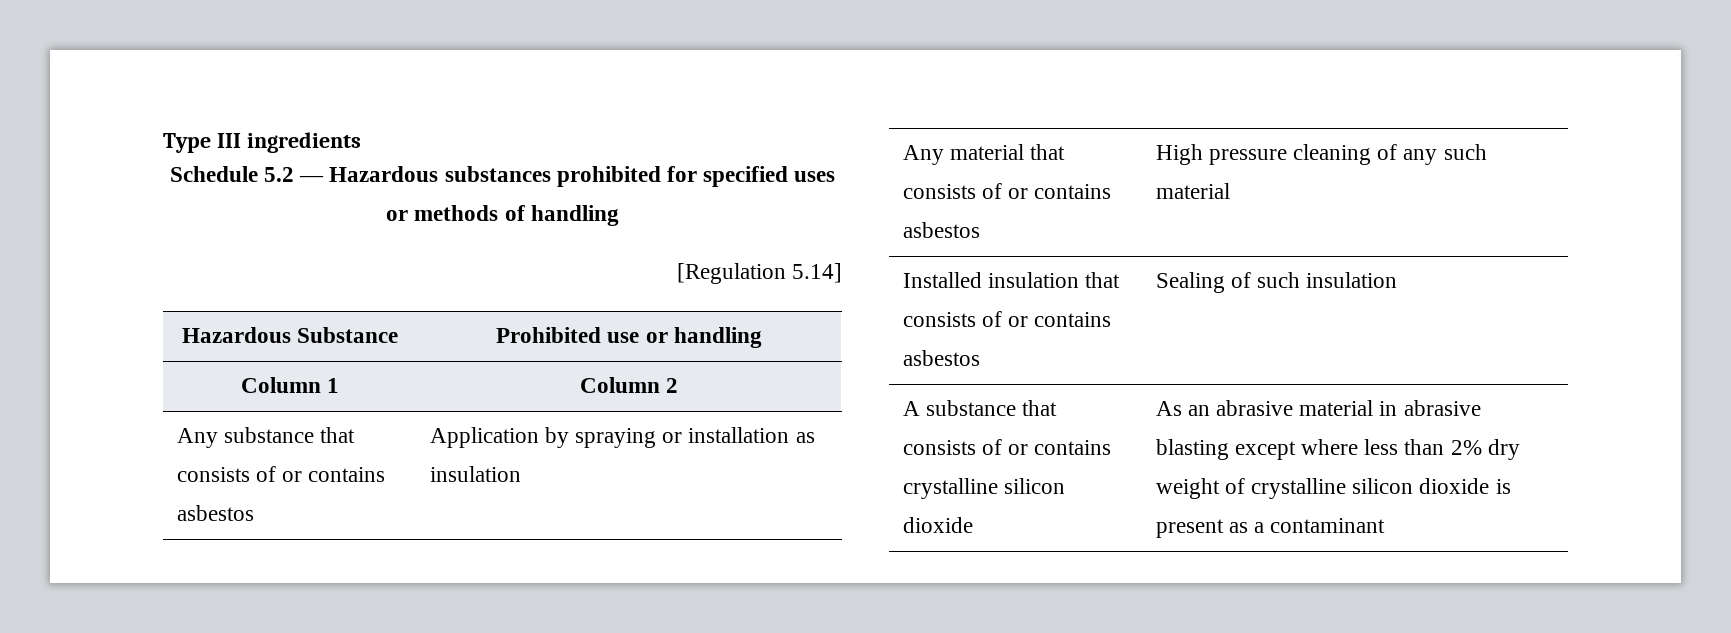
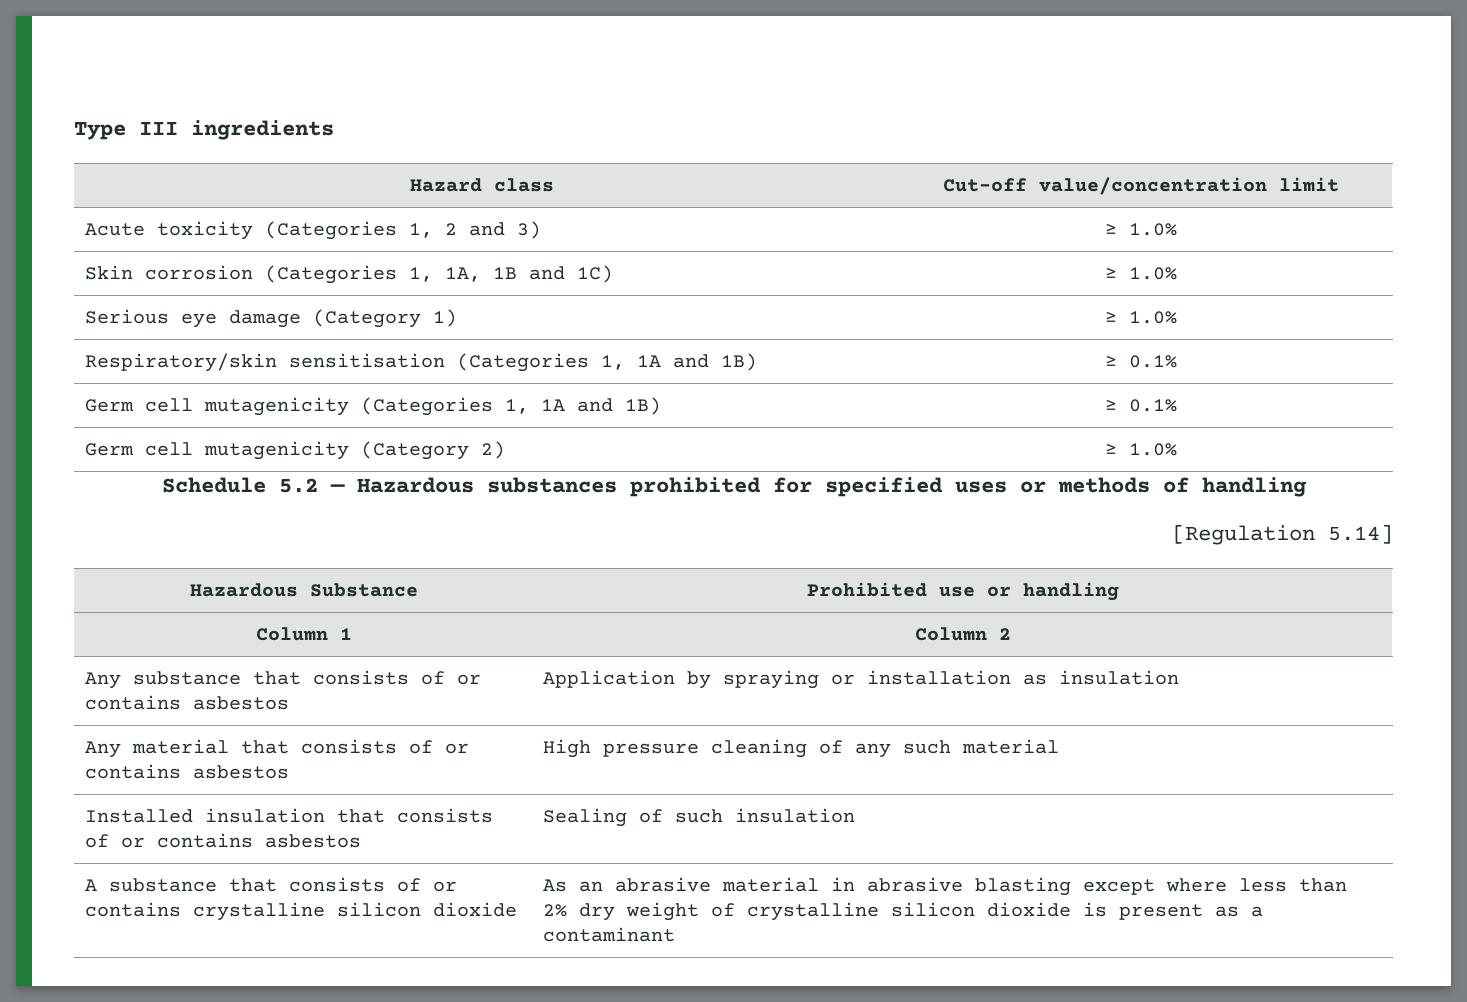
(361, 142) none -> [410,178,554,192] [943,177,1339,195] [85,221,542,240] [1105,223,1177,236] [85,265,614,284] [1105,267,1177,280] [85,309,458,328] [1105,311,1177,324] [85,353,758,372] [1105,355,1177,368] [85,397,662,416] [1105,399,1177,412] [85,441,506,460] [1105,443,1177,456] // Hazard class | Cut-off value/concentration limit // Acute toxicity (Categories 1, 2 and 3) | ≥ 1.0% // Skin corrosion (Categories 1, 1A, 1B and 1C) | ≥ 1.0% // Serious eye damage (Category 1) | ≥ 1.0% // Respiratory/skin sensitisation (Categories 1, 1A and 1B) | ≥ 0.1% // Germ cell mutagenicity (Categories 1, 1A and 1B) | ≥ 0.1% // Germ cell mutagenicity (Category 2) | ≥ 1.0%

